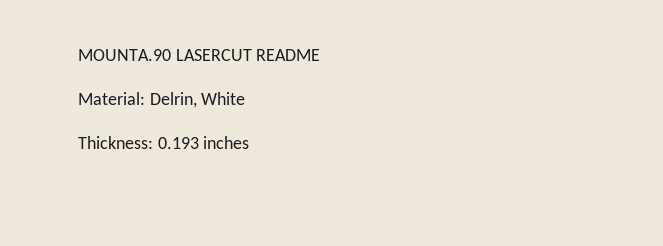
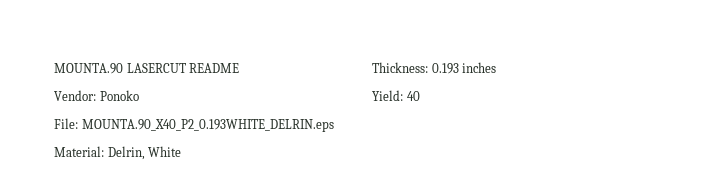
(321, 55) none -> [54,90,139,101] [54,118,334,132] // Vendor: Ponoko // File: MOUNTA.90_X40_P2_0.193WHITE_DELRIN.eps
(250, 142) none -> [372,90,420,101] // Yield: 40

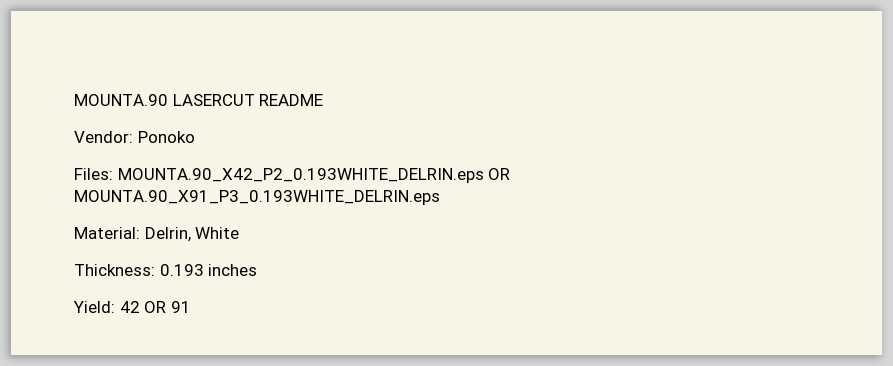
[54,118,334,132] File: MOUNTA.90_X40_P2_0.193WHITE_DELRIN.eps -> [74,168,511,183] [74,190,440,205] Files: MOUNTA.90_X42_P2_0.193WHITE_DELRIN.eps OR MOUNTA.90_X91_P3_0.193WHITE_DELRIN.eps
[406,91,420,101] 40 -> [119,301,191,313] 42 OR 91

